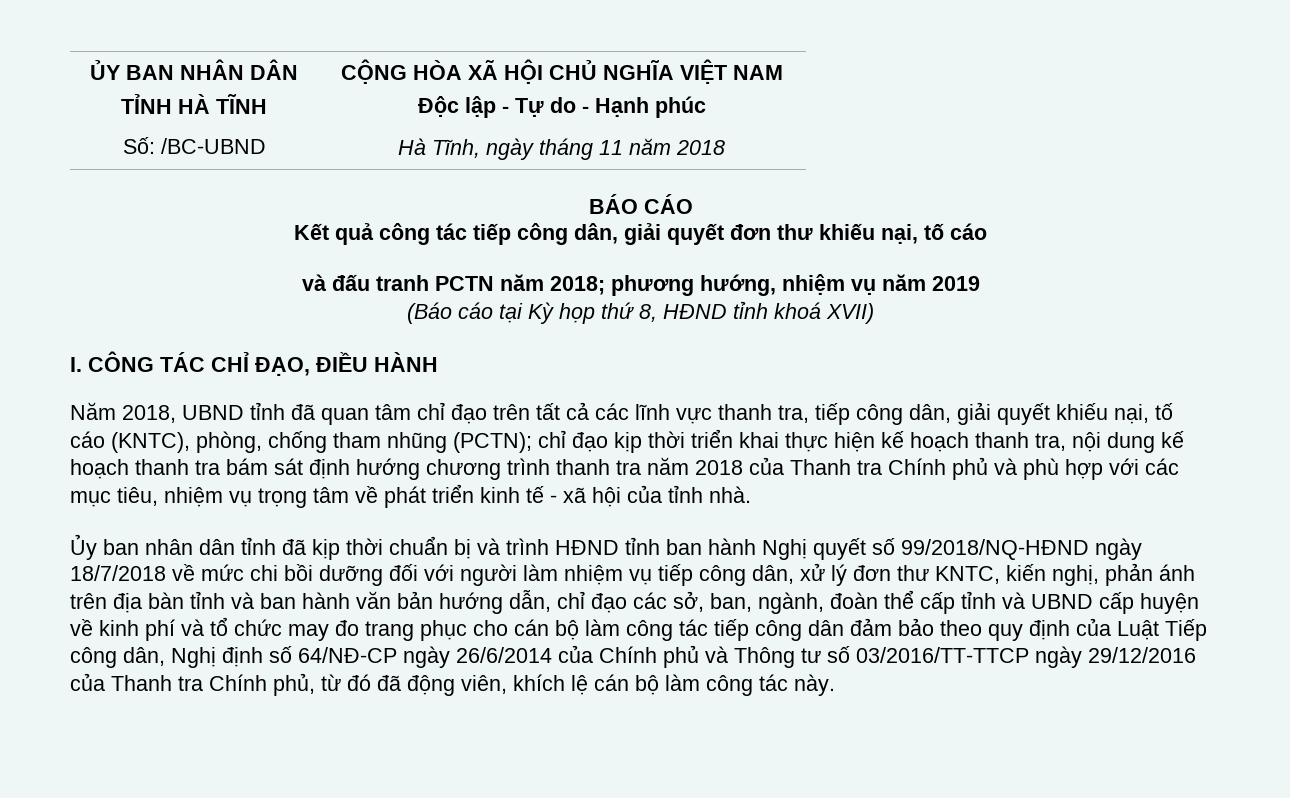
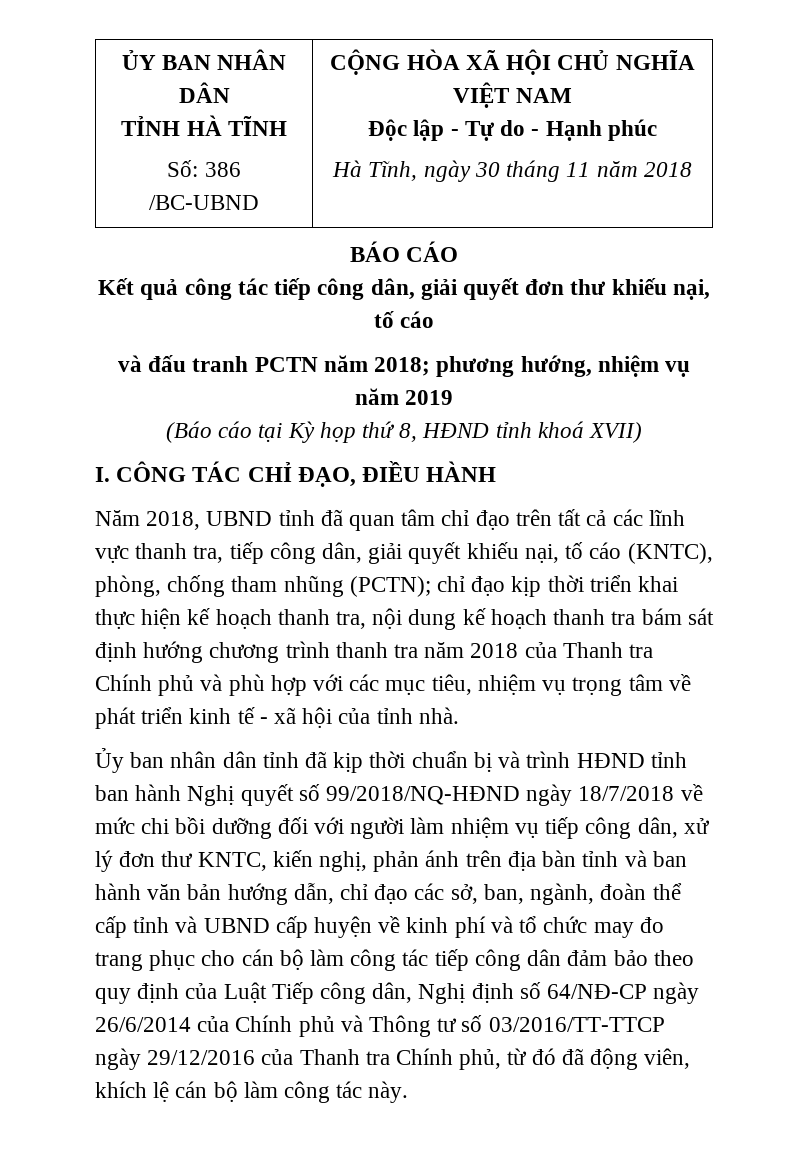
(155, 145) none -> [204,162,241,177] 386
(534, 149) none -> [474,162,500,177] 30

